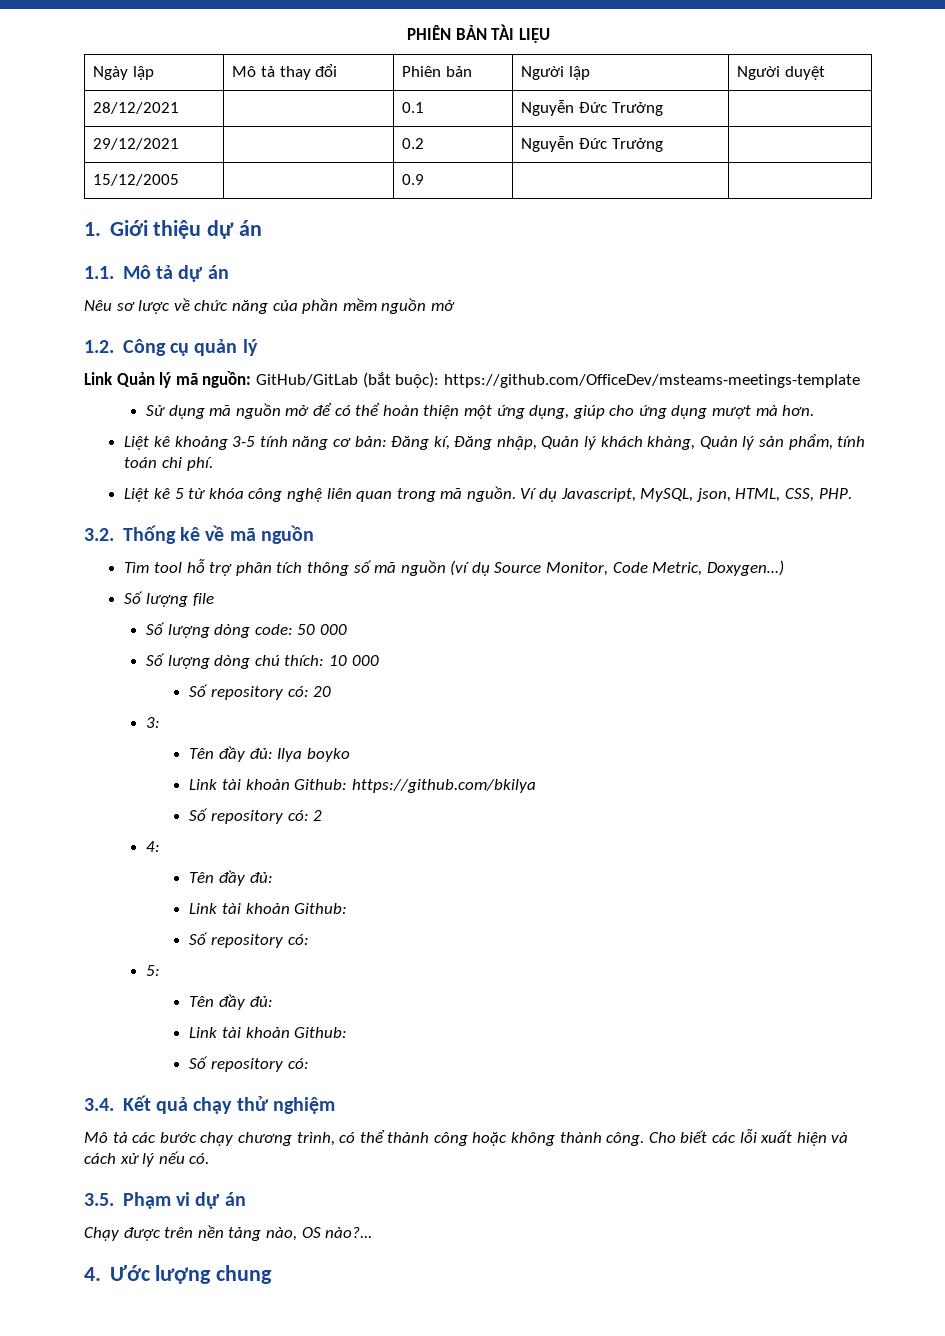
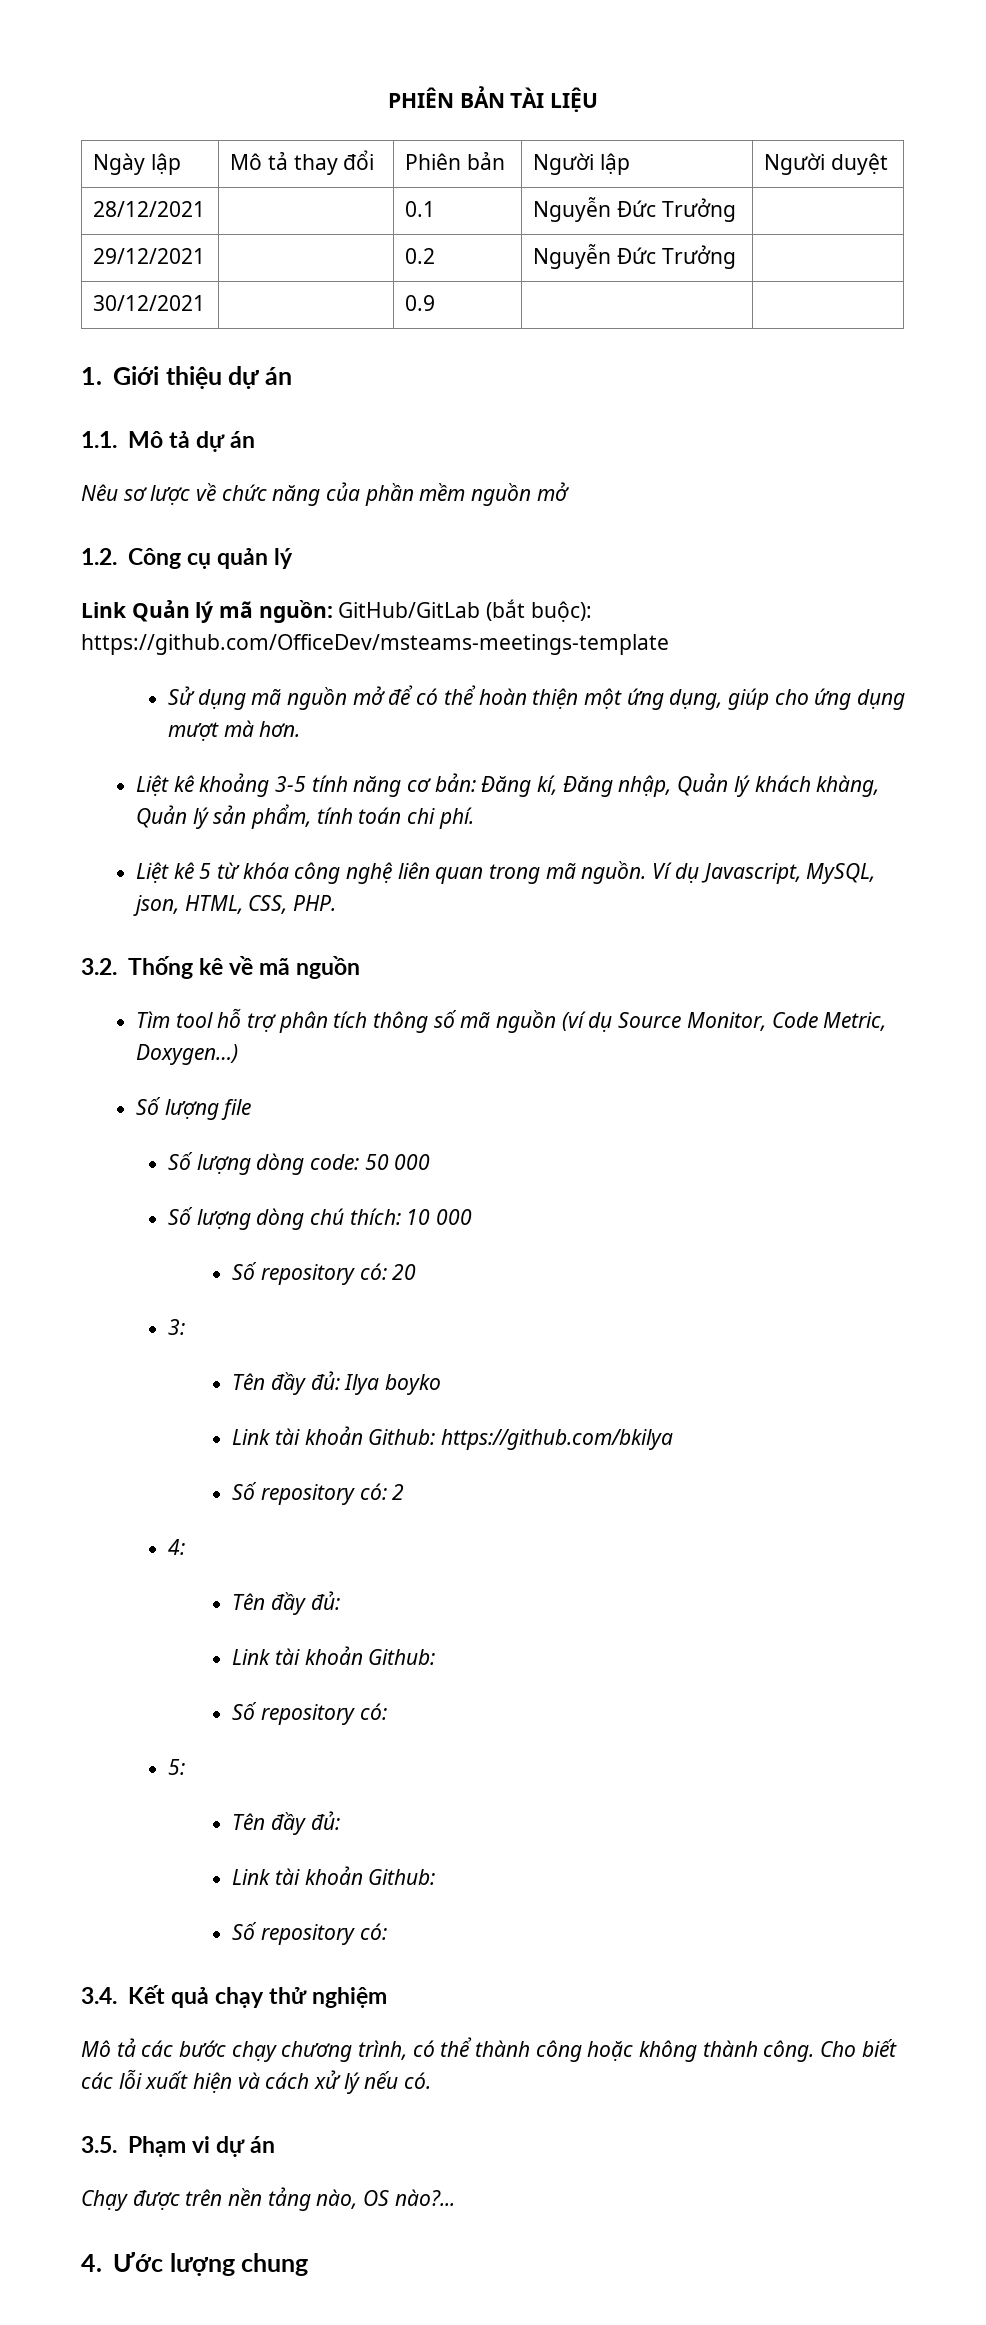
[93,174,180,186] 15/12/2005 -> [93,295,206,311] 30/12/2021

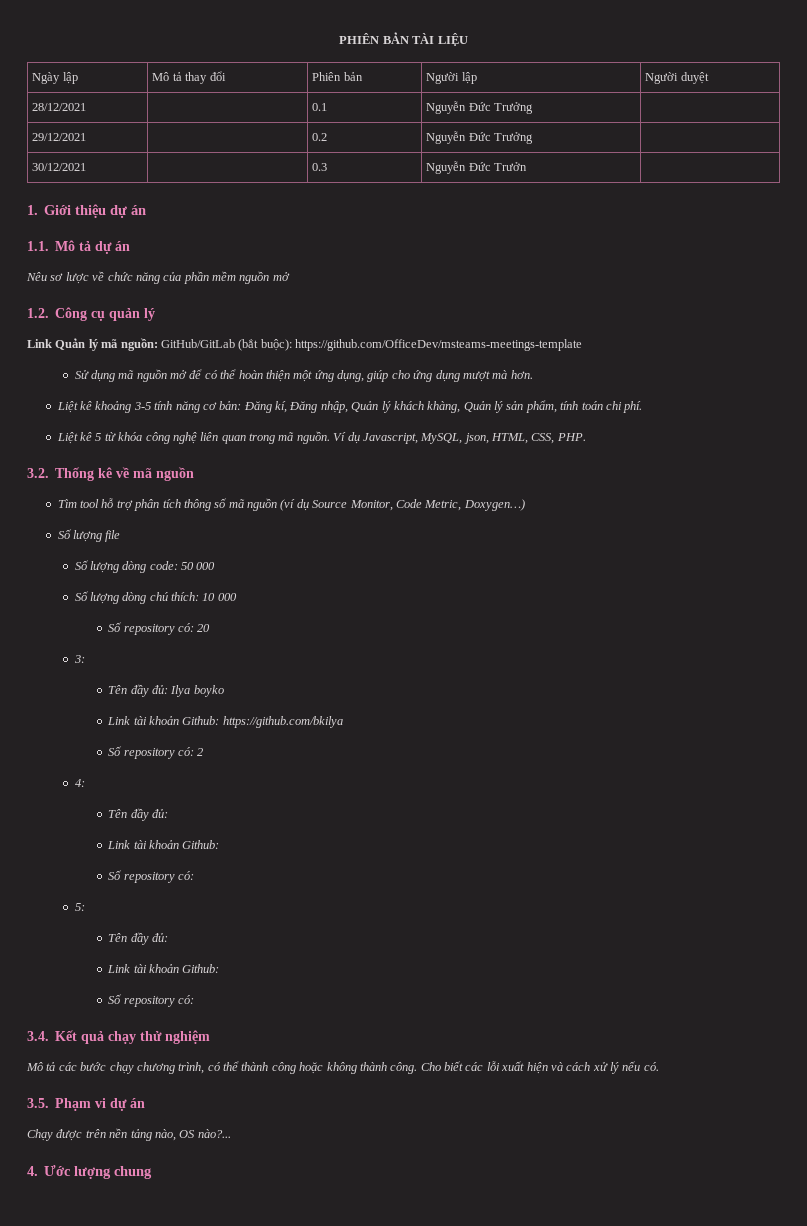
[405,295,436,311] 0.9 | -> [312,163,328,171] [426,161,528,174] 0.3 | Nguyễn Đức Trưởn

